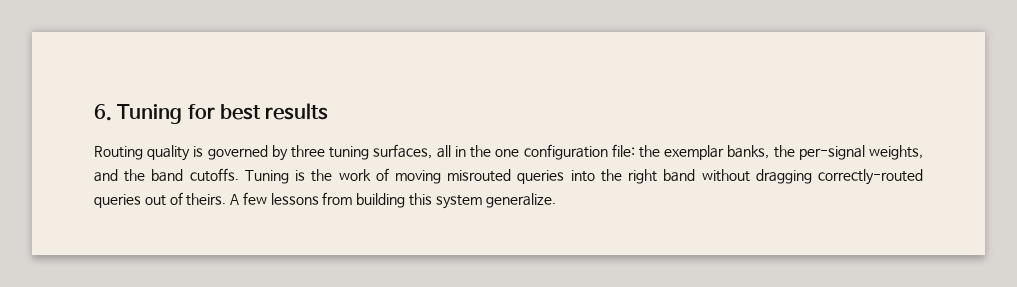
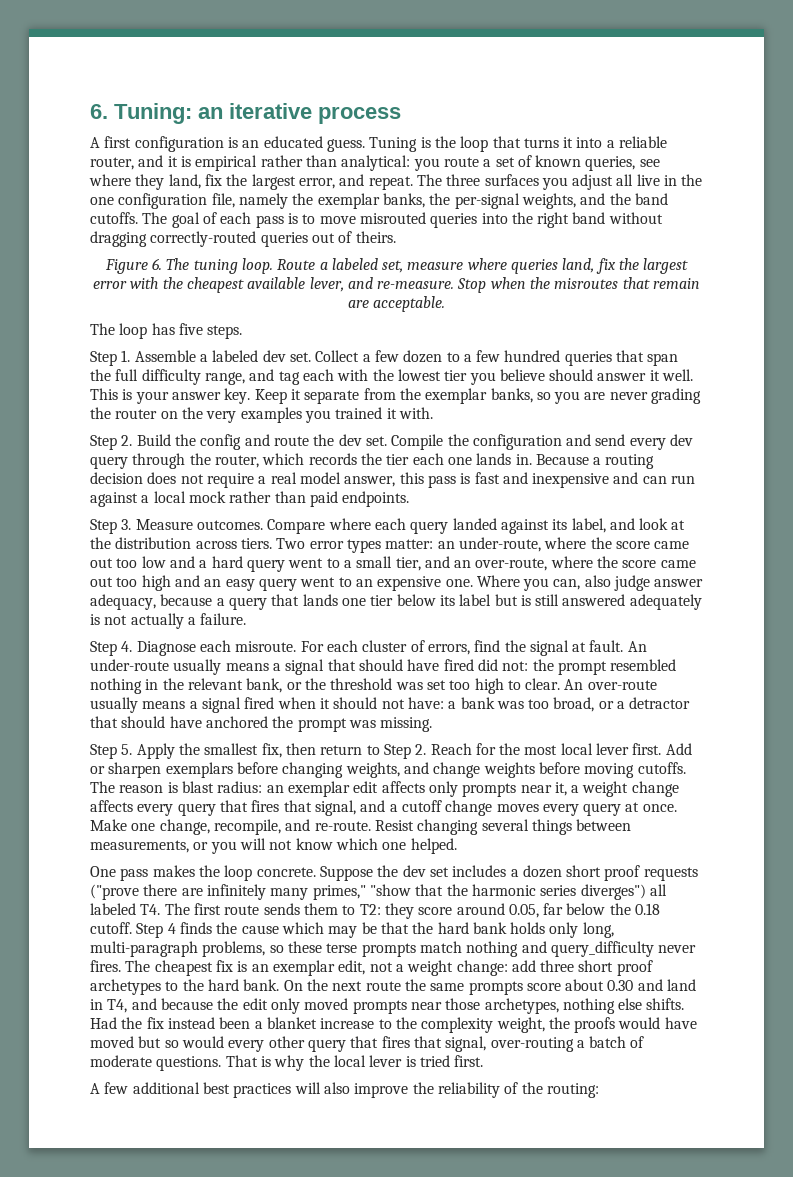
[94,103,329,124] [94,144,451,161] 6. Tuning for best results // Routing quality is governed by three tuning surfaces, all -> [90,103,401,124] [90,136,668,152] [90,155,660,171] [89,174,660,190] 6. Tuning: an iterative process // A first configuration is an educated guess. Tuning is the loop that turns it into a reliable router, and it is empirical rather than analytical: you route a set of known queries, see where they land, fix the largest error, and repeat. The three surfaces you adjust all live
[611,144,635,157] file: -> [211,193,288,209] file, namely
[244,168,441,184] Tuning is the work of moving -> [142,212,356,228] The goal of each pass is to move
[230,192,556,209] A few lessons from building this system generalize. -> [104,258,689,274] [92,277,701,293] [347,296,446,312] [90,323,243,339] [90,350,679,366] [90,369,694,385] [90,388,702,404] [90,407,433,423] [90,434,694,450] [90,453,655,469] [90,472,696,488] [90,491,410,507] [90,518,686,534] [90,537,690,553] [90,556,696,572] [90,575,704,591] [90,594,702,610] [90,613,247,629] [90,640,647,656] [90,659,677,675] [90,678,657,694] [90,697,691,713] [90,716,433,732] [90,743,692,759] [90,762,686,778] [90,781,679,797] [90,800,677,816] [90,819,632,835] [90,838,457,854] [90,865,698,881] [90,884,667,900] [90,903,661,919] [90,922,614,938] [90,941,697,957] [90,960,653,976] [90,979,697,995] [90,998,685,1014] [90,1017,697,1033] [90,1036,645,1052] [90,1055,484,1071] [90,1082,599,1098] // Figure 6. The tuning loop. Route a labeled set, measure where queries land, fix the largest error with the cheapest available lever, and re-measure. Stop when the misroutes that remain are acceptable. // The loop has five steps. // Step 1. Assemble a labeled dev set. Collect a few dozen to a few hundred queries that span the full difficulty range, and tag each with the lowest tier you believe should answer it well. This is your answer key. Keep it separate from the exemplar banks, so you are never grading the router on the very examples you trained it with. // Step 2. Build the config and route the dev set. Compile the configuration and send every dev query through the router, which records the tier each one lands in. Because a routing decision does not require a real model answer, this pass is fast and inexpensive and can run against a local mock rather than paid endpoints. // Step 3. Measure outcomes. Compare where each query landed against its label, and look at the distribution across tiers. Two error types matter: an under-route, where the score came out too low and a hard query went to a small tier, and an over-route, where the score came out too high and an easy query went to an expensive one. Where you can, also judge answer adequacy, because a query that lands one tier below its label but is still answered adequately is not actually a failure. // Step 4. Diagnose each misroute. For each cluster of errors, find the signal at fault. An under-route usually means a signal that should have fired did not: the prompt resembled nothing in the relevant bank, or the threshold was set too high to clear. An over-route usually means a signal fired when it should not have: a bank was too broad, or a detractor that should have anchored the prompt was missing. // Step 5. Apply the smallest fix, then return to Step 2. Reach for the most local lever first. Add or sharpen exemplars before changing weights, and change weights before moving cutoffs. The reason is blast radius: an exemplar edit affects only prompts near it, a weight change affects every query that fires that signal, and a cutoff change moves every query at once. Make one change, recompile, and re-route. Resist changing several things between measurements, or you will not know which one helped. // One pass makes the loop concrete. Suppose the dev set includes a dozen short proof requests ("prove there are infinitely many primes," "show that the harmonic series diverges") all labeled T4. The first route sends them to T2: they score around 0.05, far below the 0.18 cutoff. Step 4 finds the cause which may be that the hard bank holds only long, multi-paragraph problems, so these terse prompts match nothing and query_difficulty never fires. The cheapest fix is an exemplar edit, not a weight change: add three short proof archetypes to the hard bank. On the next route the same prompts score about 0.30 and land in T4, and because the edit only moved prompts near those archetypes, nothing else shifts. Had the fix instead been a blanket increase to the complexity weight, the proofs would have moved but so would every other query that fires that signal, over-routing a batch of moderate questions. That is why the local lever is tried first. // A few additional best practices will also improve the reliability of the routing:

